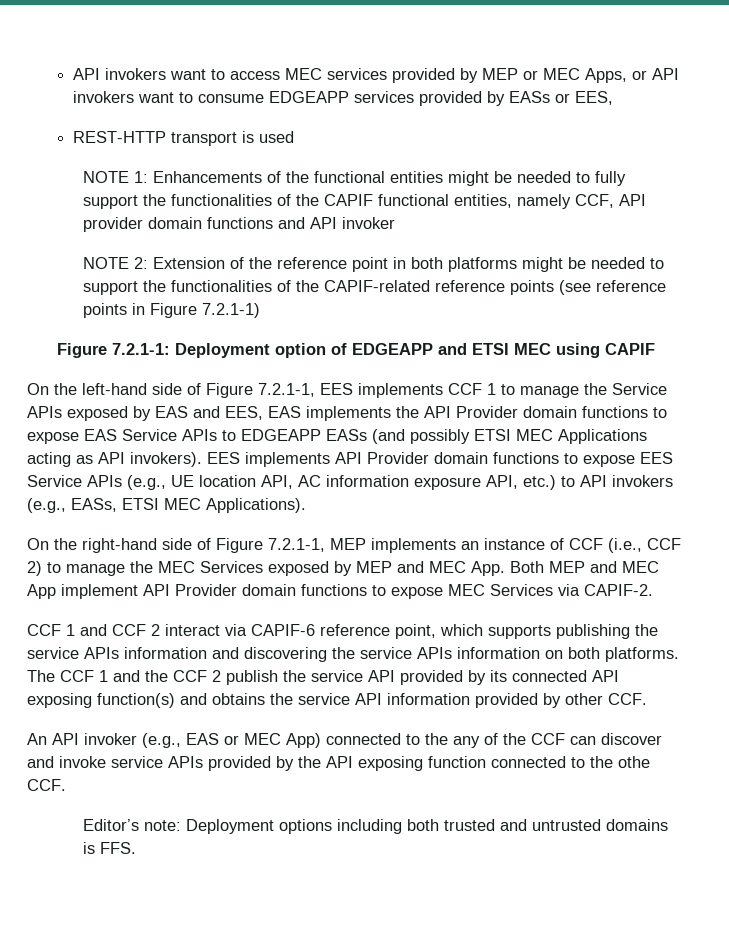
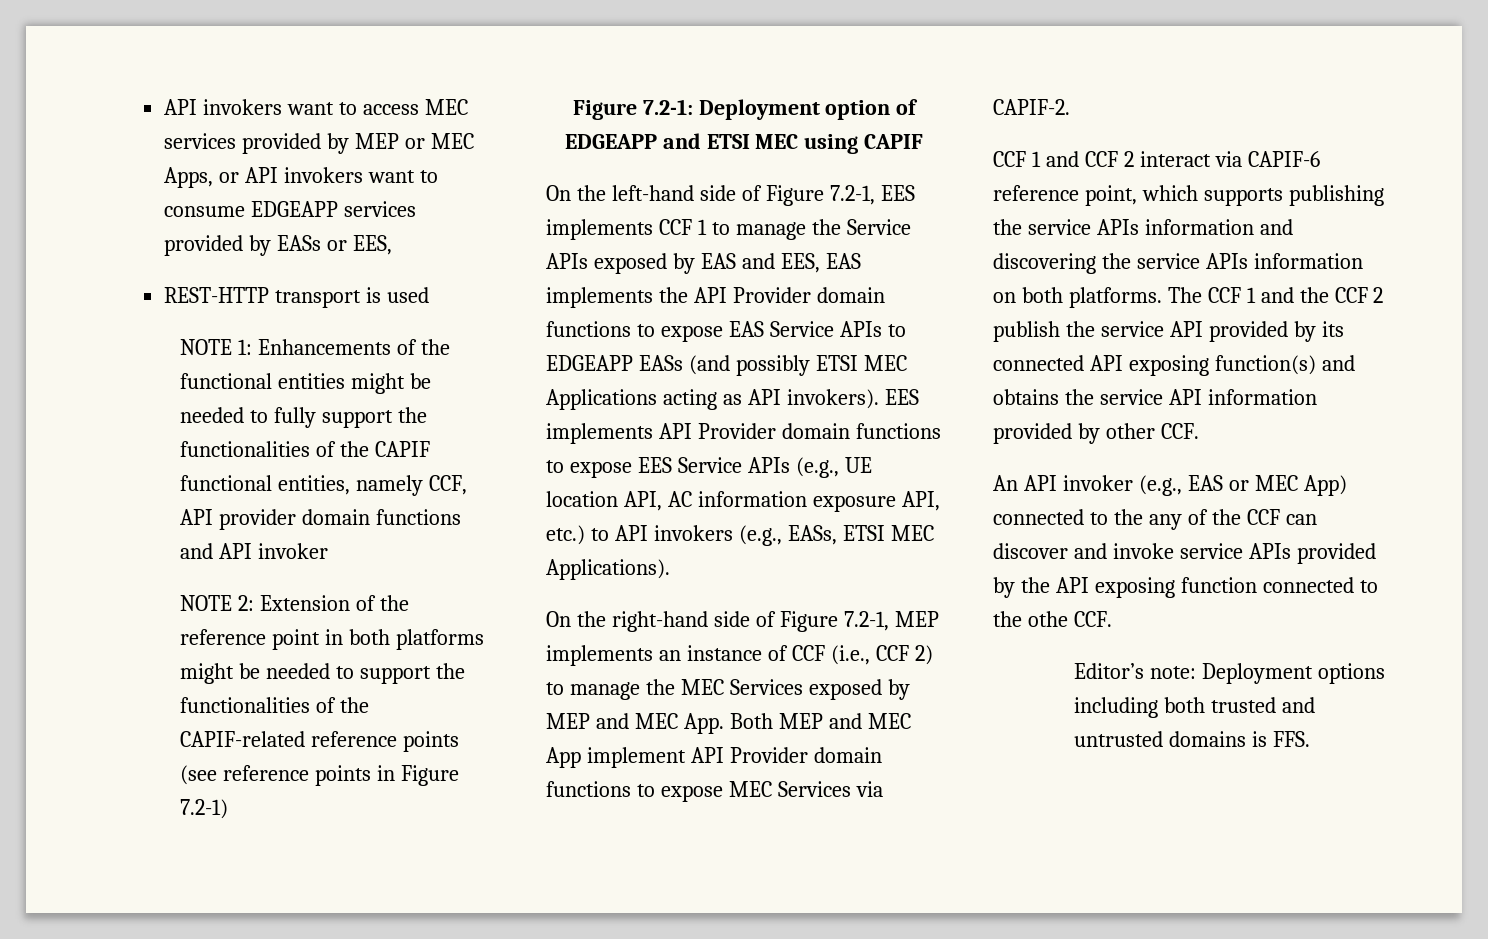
[201,303,260,318] [56,343,170,358] 7.2.1-1) // Figure 7.2.1-1: -> [180,799,229,819] [572,99,693,120] 7.2-1) // Figure 7.2-1:
[258,383,315,397] 7.2.1-1, -> [829,185,875,205] 7.2-1,
[268,538,325,552] 7.2.1-1, -> [843,611,889,631] 7.2-1,

